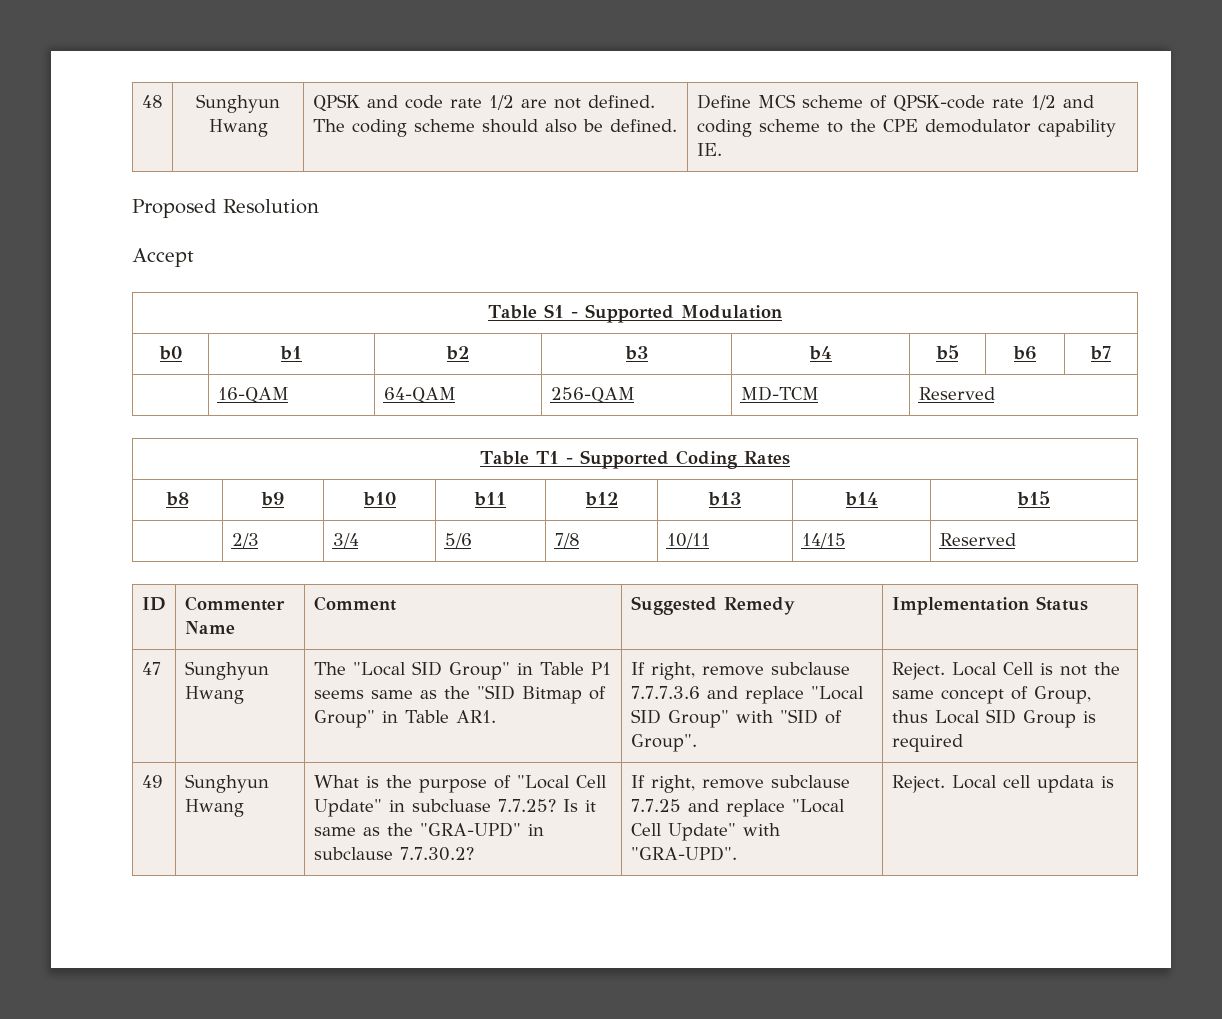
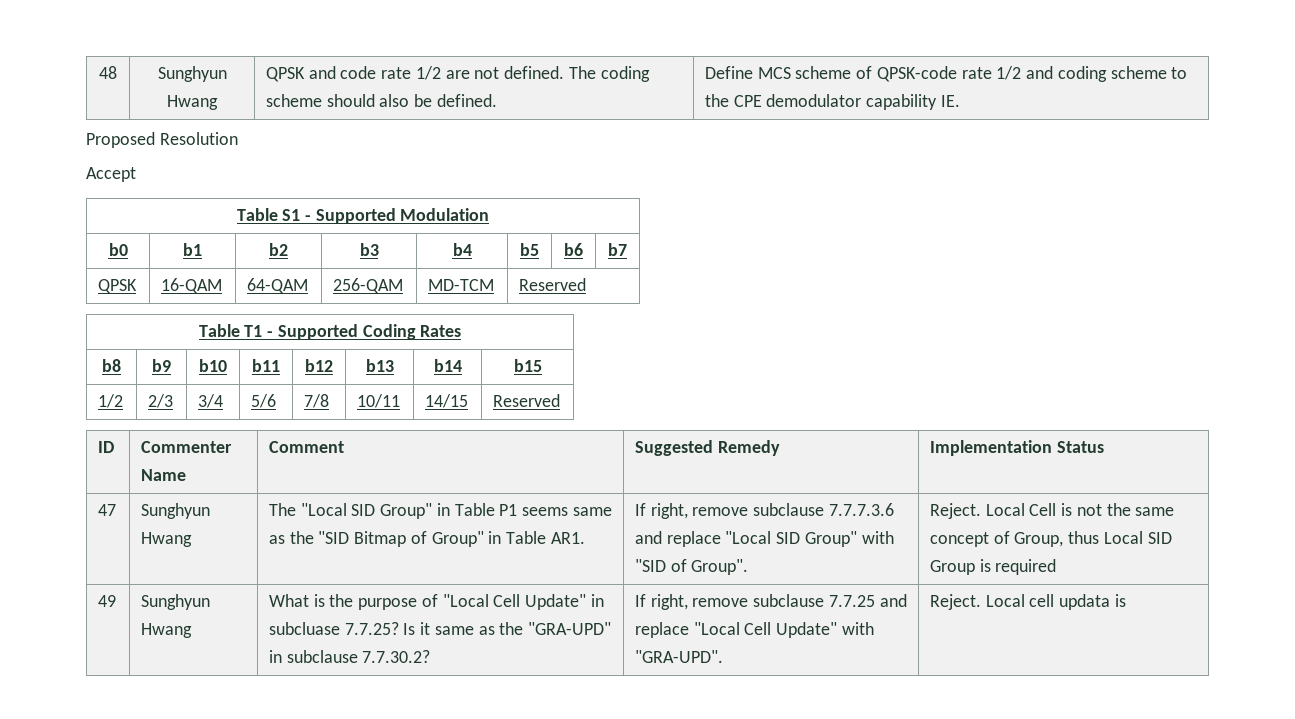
(1111, 353) none -> [98,279,138,294] QPSK
(1050, 498) none -> [98,394,124,408] 1/2

